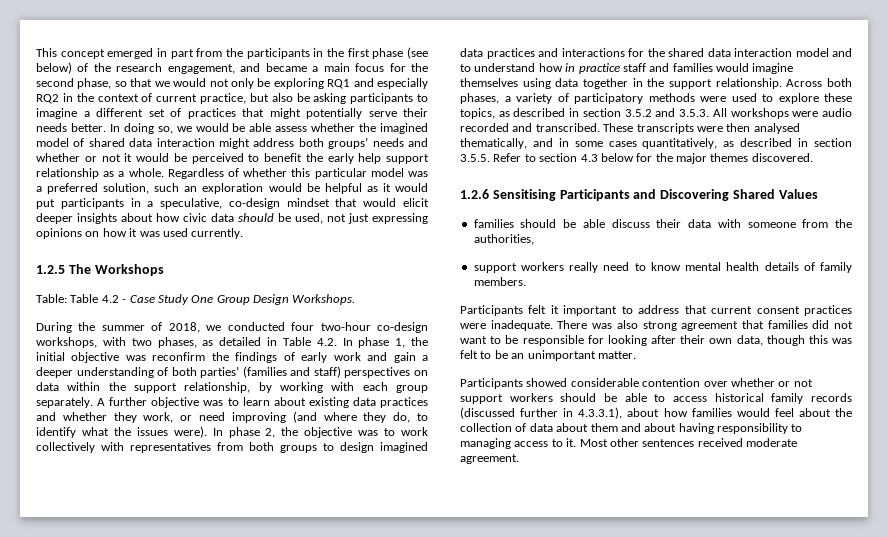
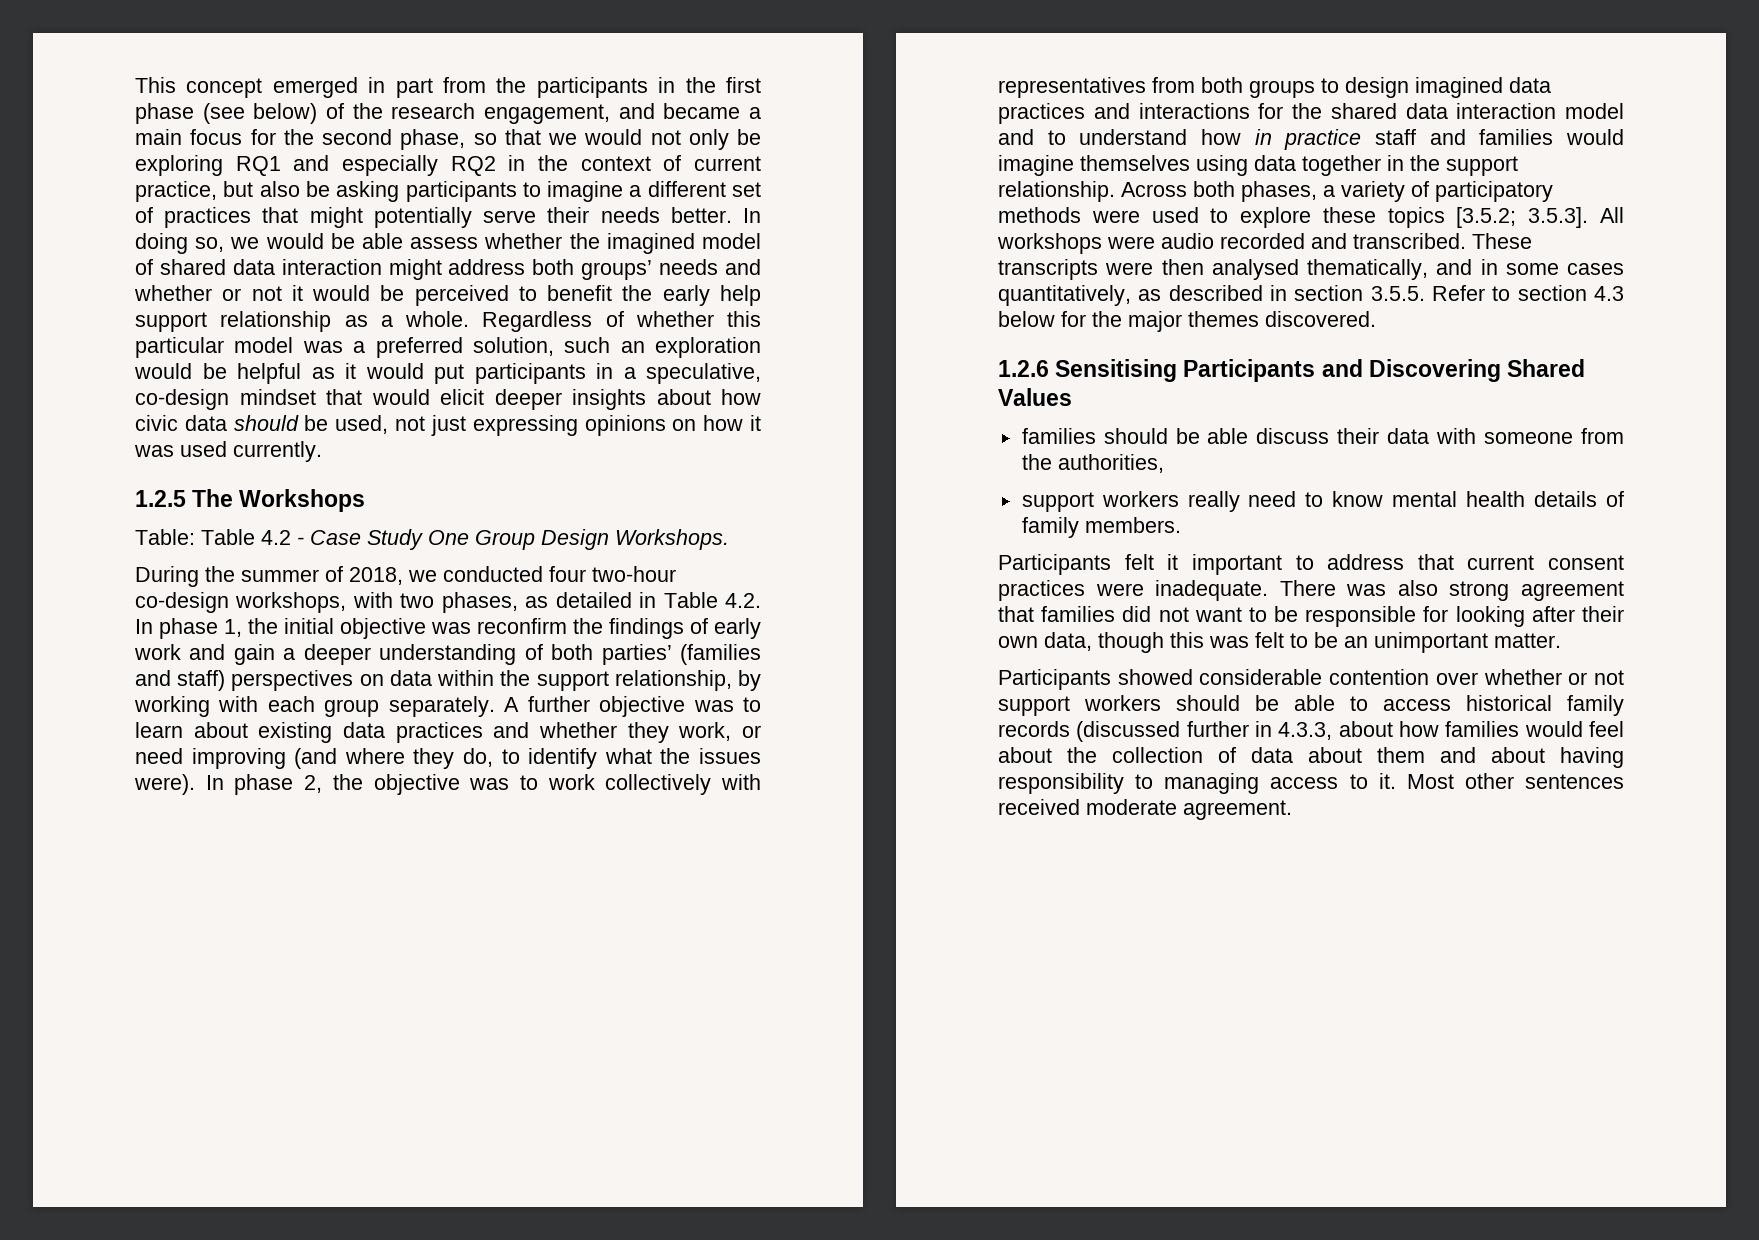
[460,108,710,119] topics, as described in section 3.5.2 and 3.5.3. -> [1387,207,1589,228] topics [3.5.2; 3.5.3].
[578,407,623,419] 4.3.3.1), -> [1278,722,1333,740] 4.3.3,

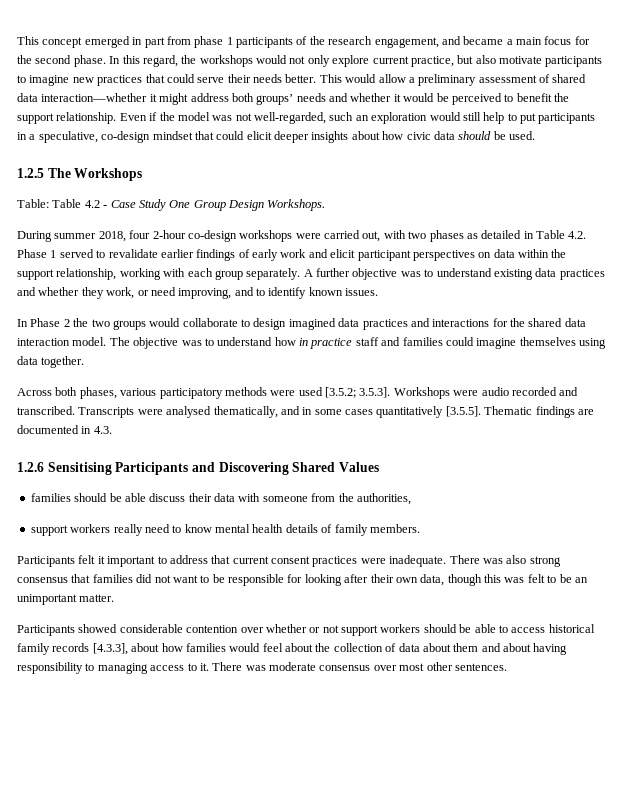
[496,77,761,98] [135,103,318,124] the participants in the first phase (see below) -> [194,36,293,48] phase 1 participants
[400,129,761,150] [135,155,682,176] phase, so that we would not only be exploring RQ1 and especially RQ2 in the context of -> [73,55,370,67] phase. In this regard, the workshops would not only explore
[305,181,400,202] be asking -> [499,56,542,64] motivate
[629,181,761,197] [135,207,761,228] [135,233,761,254] a different set of practices that might potentially serve their needs better. In doing so, we would be able assess whether the imagined model -> [72,74,537,86] new practices that could serve their needs better. This would allow a preliminary assessment
[281,259,382,275] interaction -> [41,93,157,102] interaction—whether it
[222,286,282,301] or not -> (392, 97) none
[662,285,761,306] [135,311,761,332] [135,337,761,358] [134,363,424,384] early help support relationship as a whole. Regardless of whether this particular model was a preferred solution, such an exploration would be helpful as it would -> [17,112,517,124] support relationship. Even if the model was not well-regarded, such an exploration would still help to
[371,389,430,405] would -> [216,131,245,140] could
[335,415,762,436] [134,441,322,462] used, not just expressing opinions on how it was used currently. -> [509,131,535,140] used.
[205,566,676,585] [135,592,347,613] the summer of 2018, we conducted four two-hour co-design workshops, -> [54,230,381,242] summer 2018, four 2-hour co-design workshops were carried out,
[441,592,518,613] phases, -> [429,230,464,242] phases
[135,618,603,639] In phase 1, the initial objective was reconfirm the -> [17,249,194,258] Phase 1 served to revalidate earlier
[233,644,762,665] [135,670,226,691] gain a deeper understanding of both parties’ (families and staff) -> [330,249,411,261] elicit participant
[738,670,761,691] by -> (117, 274) none
[135,722,248,738] learn about -> [436,268,492,277] understand
[191,748,762,769] [134,774,761,795] [998,77,1315,98] improving (and where they do, to identify what the issues were). In phase 2, the objective was to work collectively with representatives from both groups -> [178,287,379,299] [17,318,238,330] improving, and to identify known issues. // In Phase 2 the two groups would collaborate
[1565,103,1624,119] [998,129,1034,145] model and -> [72,337,202,349] model. The objective was
[1566,129,1624,145] would -> [445,337,474,346] could
[1302,155,1518,176] [998,181,1553,202] [998,207,1624,228] [997,233,1102,254] together in the support relationship. Across both phases, a variety of participatory methods were used to explore these topics [3.5.2; 3.5.3]. All workshops -> [41,356,85,368] [17,387,450,399] together. // Across both phases, various participatory methods were used [3.5.2; 3.5.3]. Workshops
[1472,233,1532,249] [998,259,1204,280] These transcripts were then -> [78,407,163,418] Transcripts were
[998,285,1624,306] [998,311,1376,332] quantitatively, as described in section 3.5.5. Refer to section 4.3 below for the major themes discovered. -> [376,406,594,418] [17,425,112,434] quantitatively [3.5.5]. Thematic findings are documented in 4.3.
[1521,581,1624,601] agreement -> [17,577,68,583] consensus
[1076,721,1333,742] (discussed further in 4.3.3, -> [92,643,128,655] [4.3.3],
[1406,773,1624,789] [998,799,1292,820] Most other sentences received moderate agreement. -> [212,662,507,671] There was moderate consensus over most other sentences.

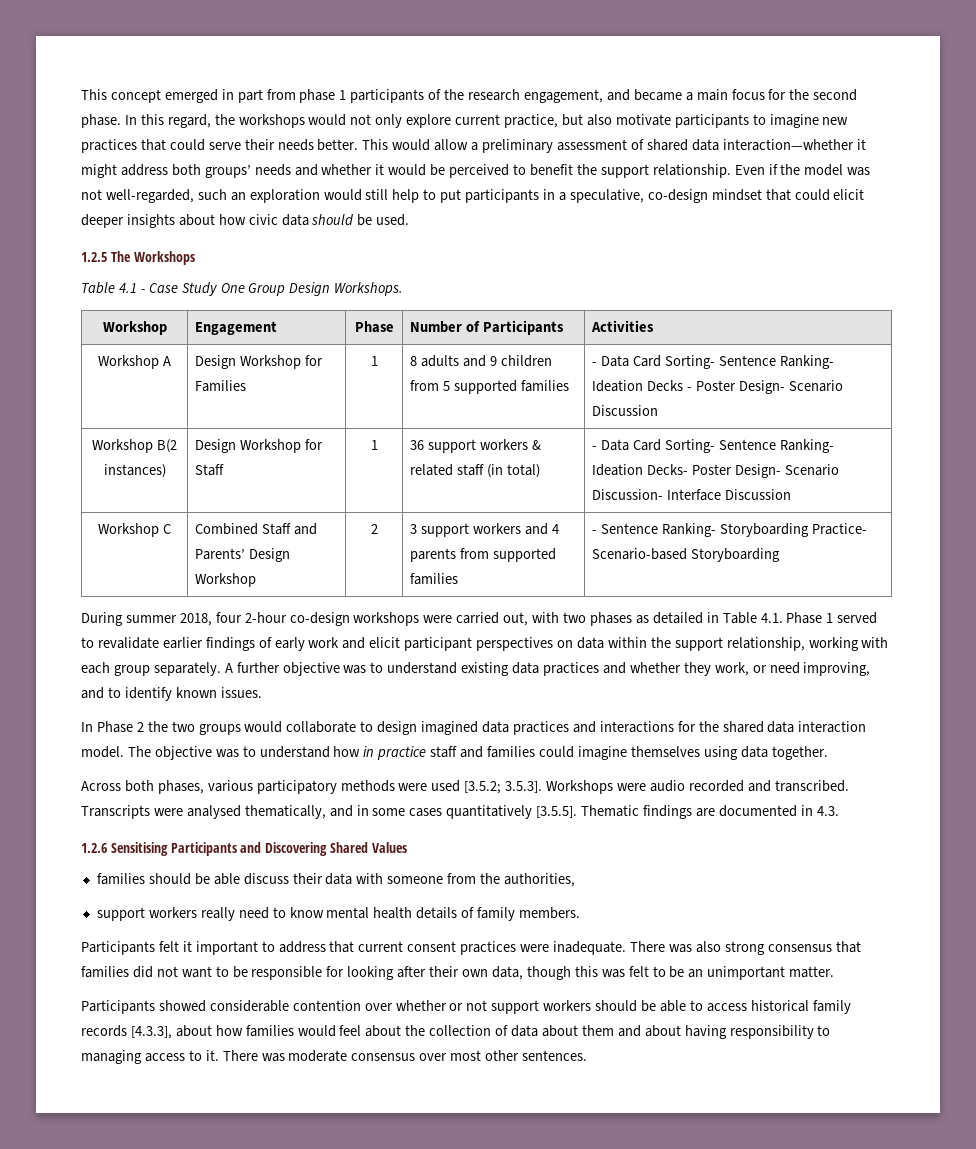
[17,199,100,208] Table: Table 4.2 -> [81,282,137,294] Table 4.1
(326, 205) none -> [102,321,167,335] [195,321,278,335] [354,321,394,333] [410,320,565,335] [591,320,655,332] [98,355,171,369] [195,355,324,369] [195,380,247,392] [370,356,378,366] [410,355,552,367] [410,380,570,394] [592,355,834,369] [592,380,843,394] [592,405,659,416] [92,439,177,453] [103,464,166,478] [195,439,324,453] [195,464,225,476] [370,440,378,450] [410,439,542,453] [410,464,541,478] [592,439,834,453] [592,464,839,478] [592,489,792,501] [98,523,171,537] [195,523,318,535] [195,548,291,562] [195,573,257,587] [370,524,378,534] [410,523,559,537] [410,548,557,562] [410,573,459,585] [592,523,867,537] [592,548,781,562] // Workshop | Engagement | Phase | Number of Participants | Activities // Workshop A | Design Workshop for Families | 1 | 8 adults and 9 children from 5 supported families | - Data Card Sorting- Sentence Ranking- Ideation Decks - Poster Design- Scenario Discussion // Workshop B(2 instances) | Design Workshop for Staff | 1 | 36 support workers & related staff (in total) | - Data Card Sorting- Sentence Ranking- Ideation Decks- Poster Design- Scenario Discussion- Interface Discussion // Workshop C | Combined Staff and Parents’ Design Workshop | 2 | 3 support workers and 4 parents from supported families | - Sentence Ranking- Storyboarding Practice- Scenario-based Storyboarding
[568,231,587,239] 4.2. -> [760,613,783,623] 4.1.

